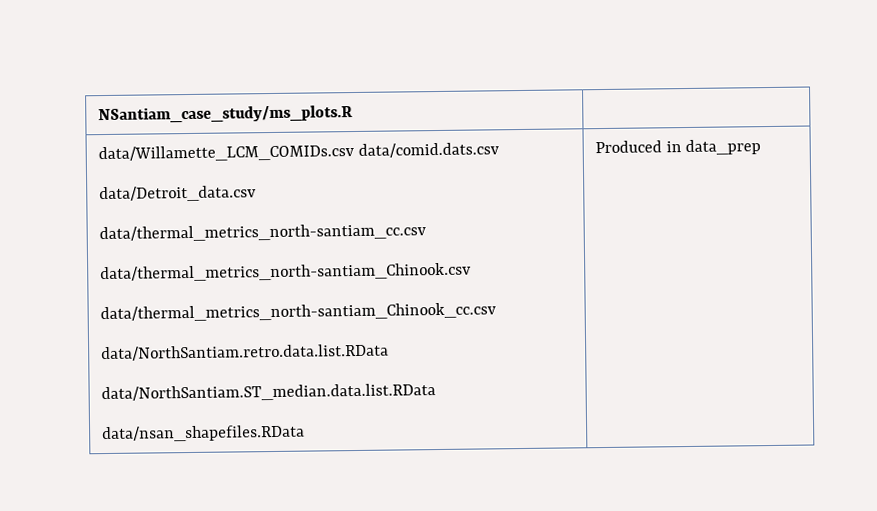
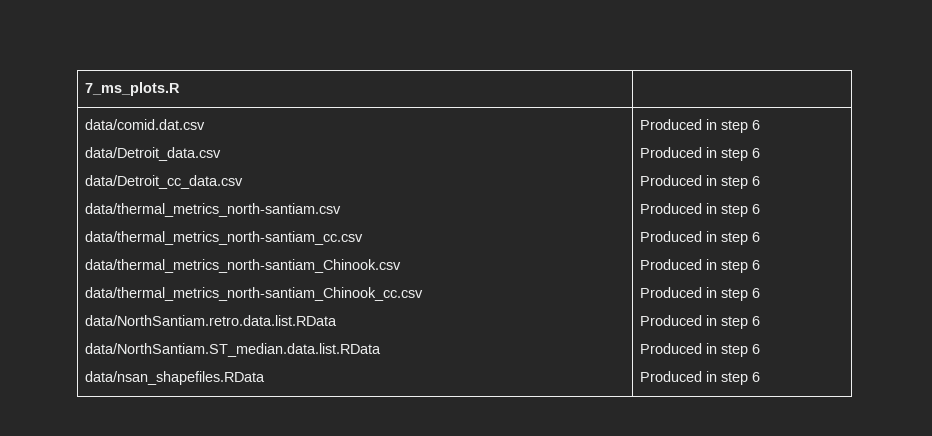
[97,105,353,124] [97,142,499,163] NSantiam_case_study/ms_plots.R | // data/Willamette_LCM_COMIDs.csv data/comid.dats.csv -> [84,82,180,96] [84,119,205,130] 7_ms_plots.R | // data/comid.dat.csv
(256, 194) none -> [84,175,243,189] [84,203,341,217] // data/Detroit_cc_data.csv // data/thermal_metrics_north-santiam.csv
[685,139,762,156] data_prep -> [720,120,760,133] [639,147,760,161] [639,175,760,189] [639,203,760,217] [639,231,760,245] [639,259,760,273] [639,287,760,301] [639,315,760,329] [639,343,760,357] [639,371,760,385] step 6 // Produced in step 6 // Produced in step 6 // Produced in step 6 // Produced in step 6 // Produced in step 6 // Produced in step 6 // Produced in step 6 // Produced in step 6 // Produced in step 6

